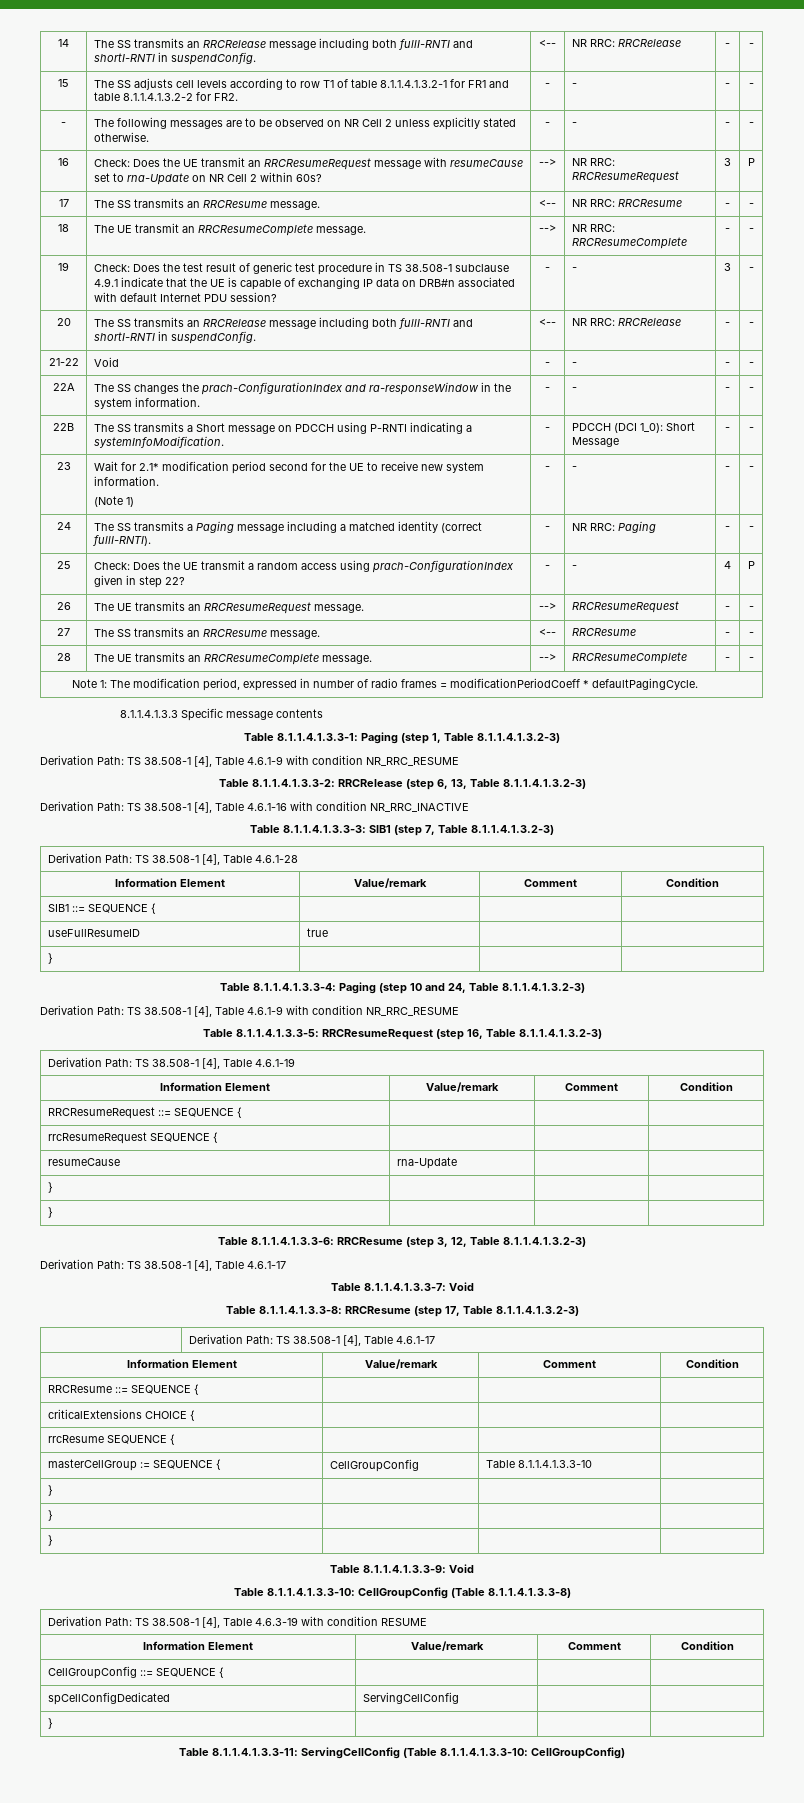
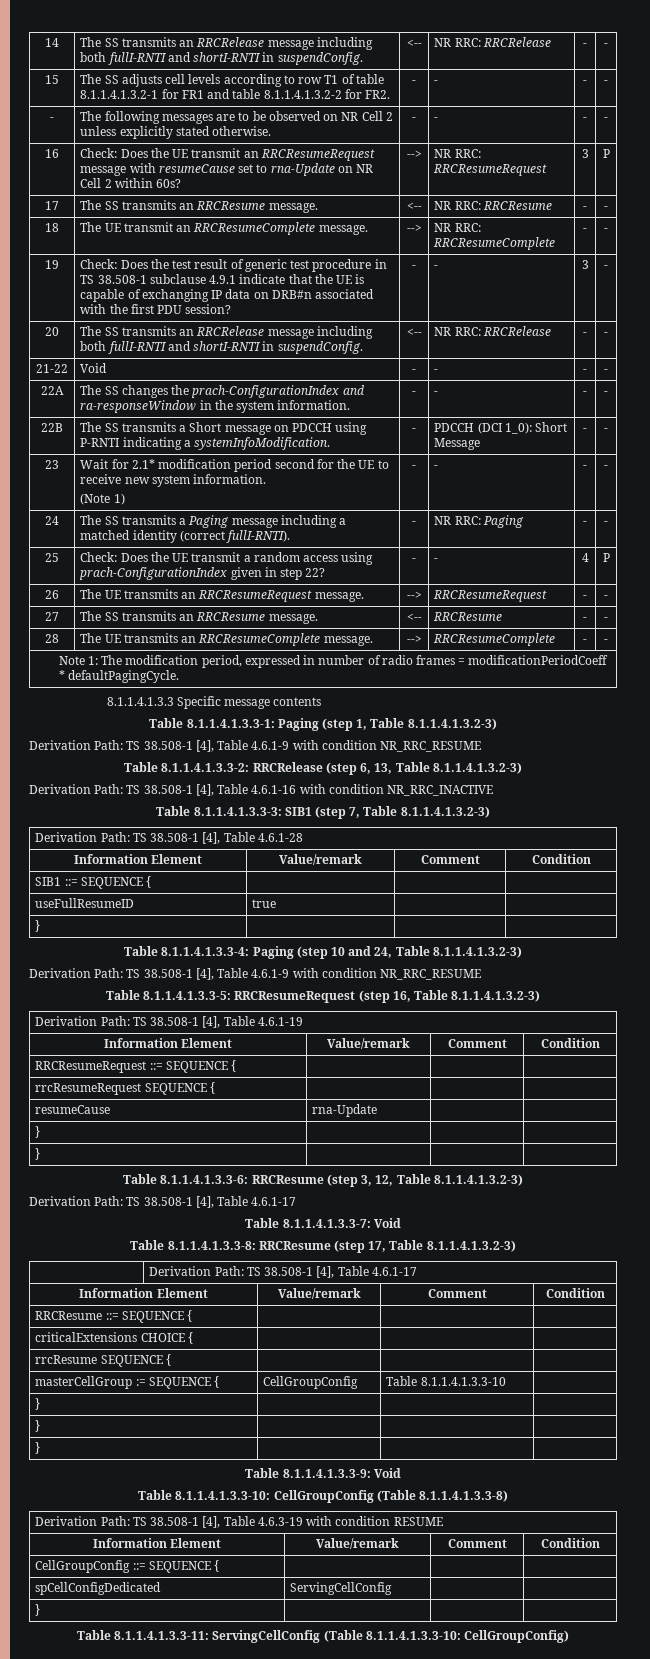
[119,293,201,302] default Internet -> [109,304,154,314] the first

